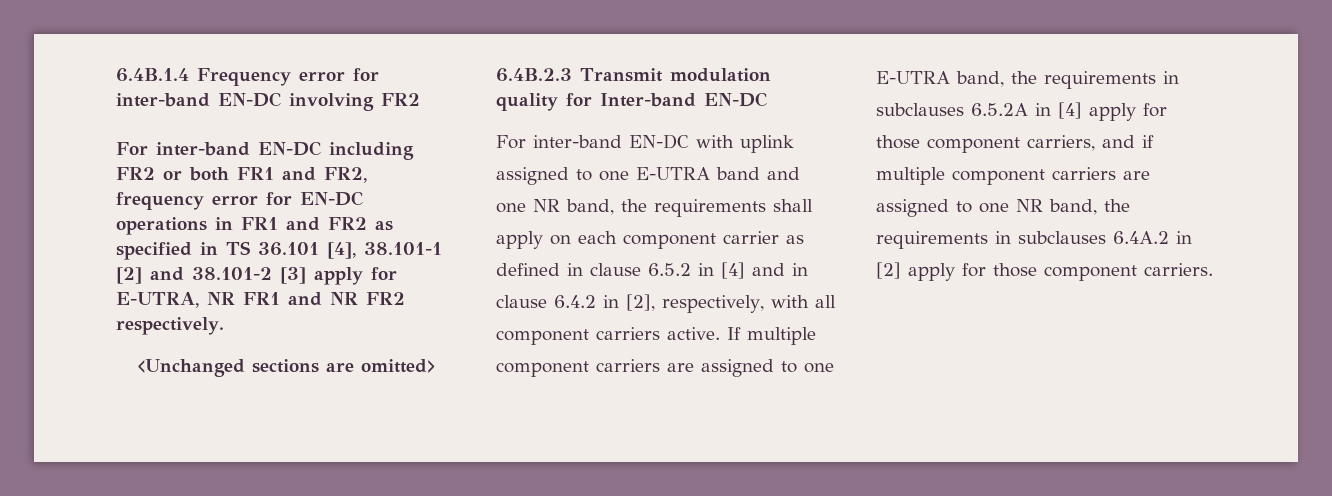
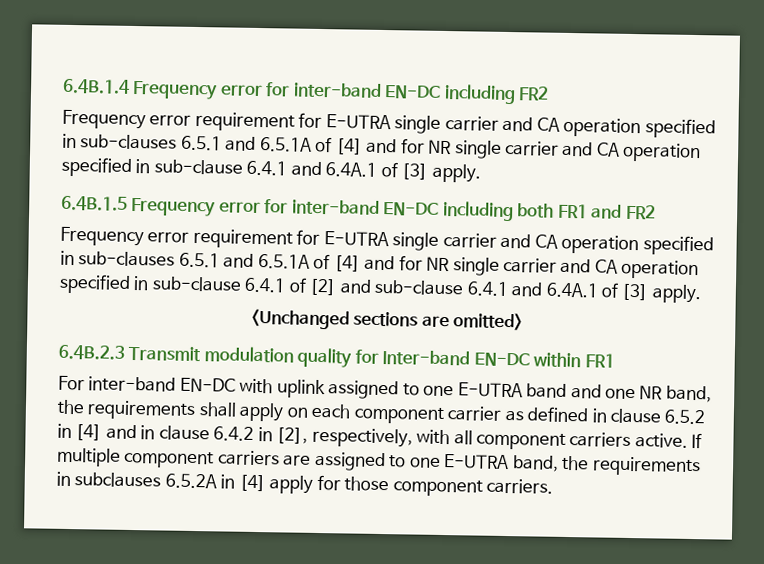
[289,93,420,111] [116,141,414,160] [116,167,182,180] involving FR2 // For inter-band EN-DC including FR2 or -> [443,83,550,105] [62,109,716,139] [62,133,702,163] [61,156,481,183] [61,195,514,222] including FR2 // Frequency error requirement for E-UTRA single carrier and CA operation specified in sub-clauses 6.5.1 and 6.5.1A of [4] and for NR single carrier and CA operation specified in sub-clause 6.4.1 and 6.4A.1 of [3] apply. // 6.4B.1.5 Frequency error for inter-band EN-DC including
[324,167,367,183] [116,191,363,210] [116,217,393,235] [116,241,442,260] [116,267,397,285] [116,292,405,308] [116,317,224,335] FR2, frequency error for EN-DC operations in FR1 and FR2 as specified in TS 36.101 [4], 38.101-1 [2] and 38.101-2 [3] apply for E-UTRA, NR FR1 and NR FR2 respectively. -> [625,204,656,220] [60,226,714,256] [60,250,700,280] [59,273,701,304] FR2 // Frequency error requirement for E-UTRA single carrier and CA operation specified in sub-clauses 6.5.1 and 6.5.1A of [4] and for NR single carrier and CA operation specified in sub-clause 6.4.1 of [2] and sub-clause 6.4.1 and 6.4A.1 of [3] apply.
(767, 99) none -> [533,352,615,368] within FR1
[1027,135,1154,151] [876,167,1150,185] [876,199,1130,217] [876,231,1192,249] [876,262,1137,281] carriers, and if multiple component carriers are assigned to one NR band, the requirements in subclauses 6.4A.2 in [2] apply for those component -> (483, 488) none

